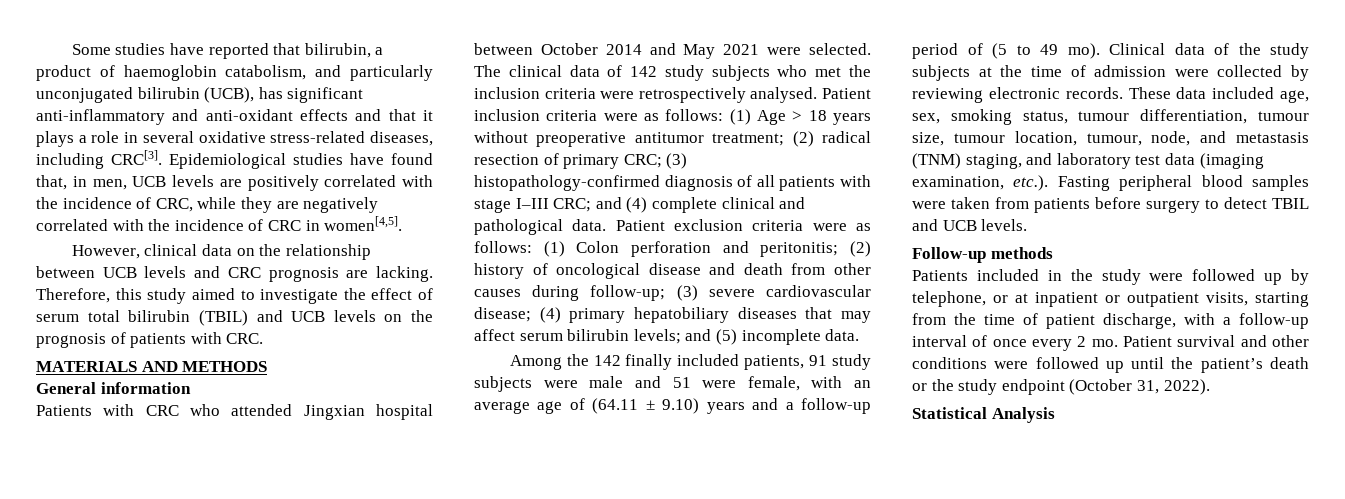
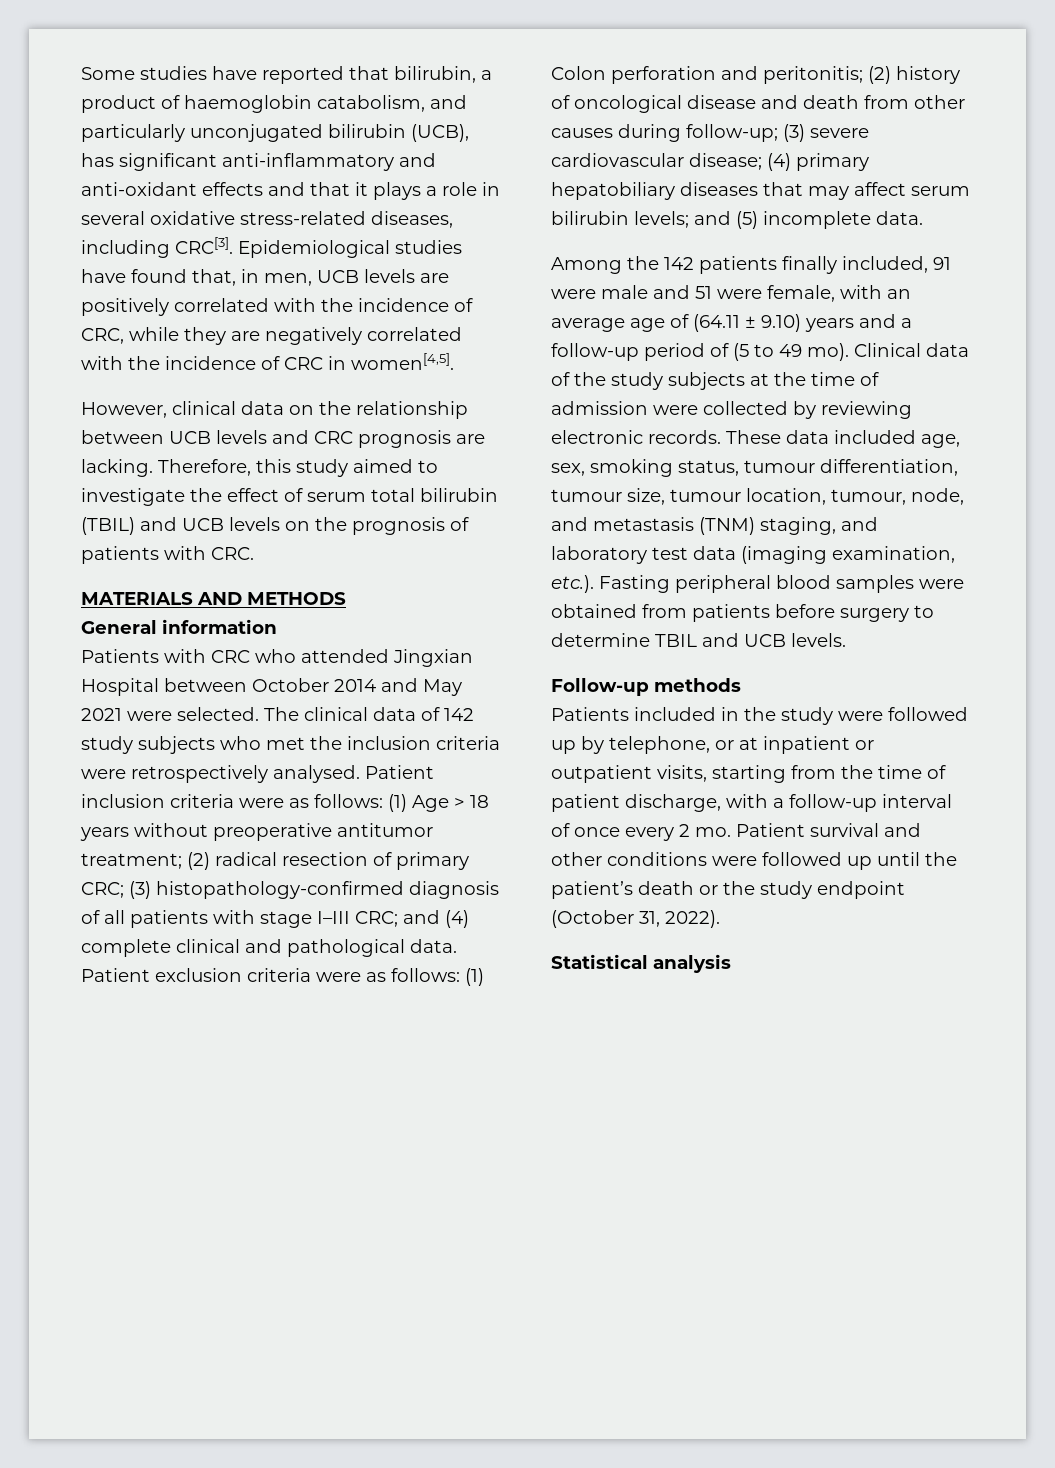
[375,404,433,420] hospital -> [81,678,159,696] Hospital
[625,354,871,370] [474,376,532,392] finally included patients, 91 study subjects -> [699,256,951,274] patients finally included, 91
[951,197,990,209] taken -> [551,604,637,618] obtained
[1224,197,1267,209] detect -> [551,633,650,647] determine
[991,407,1055,423] Analysis -> [653,954,731,973] analysis

